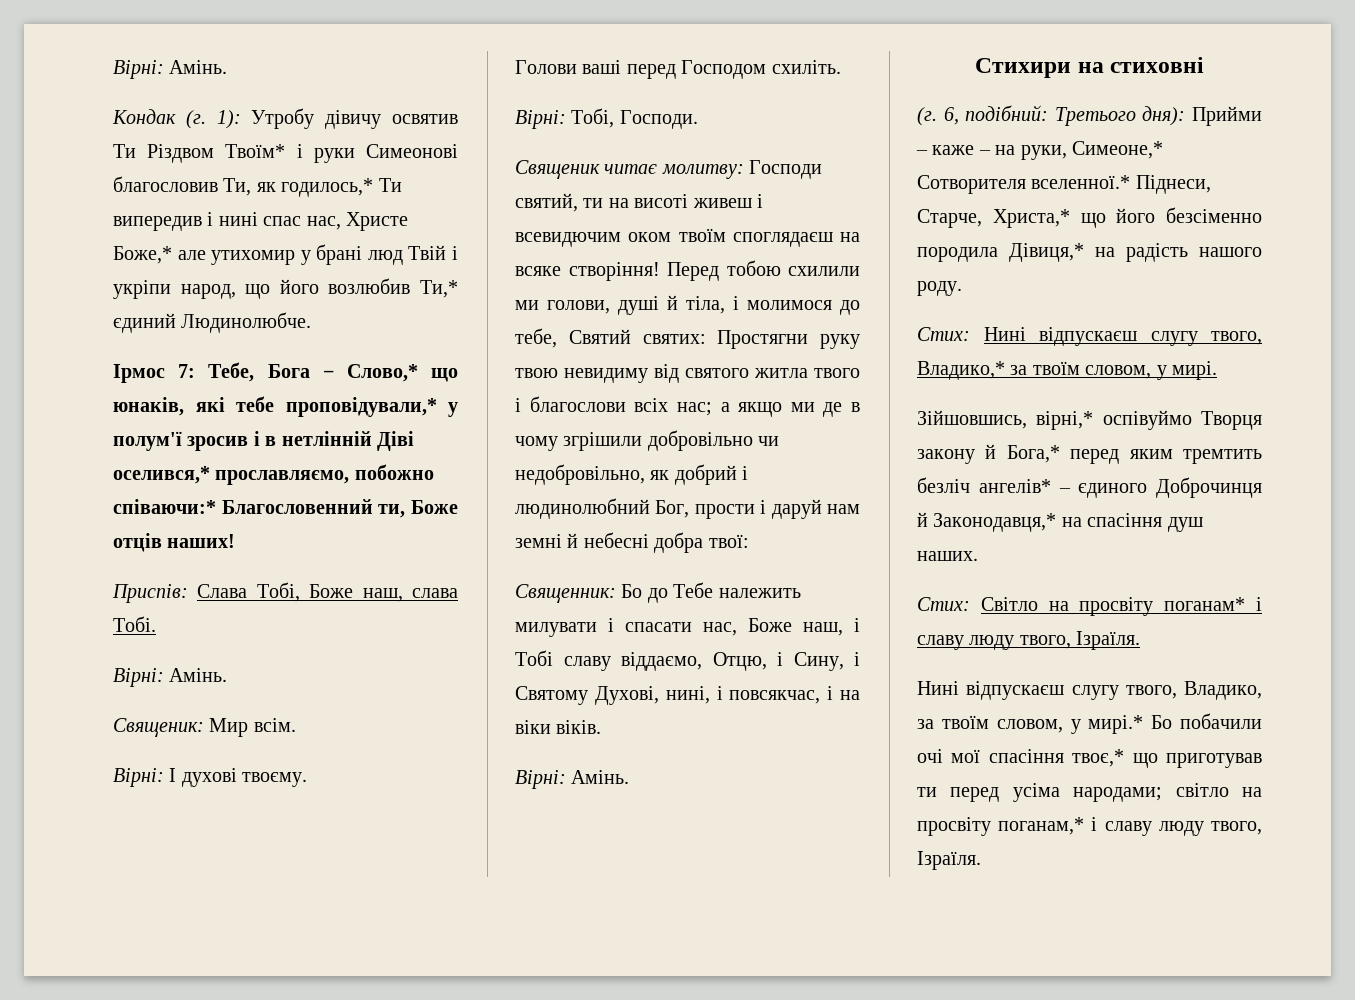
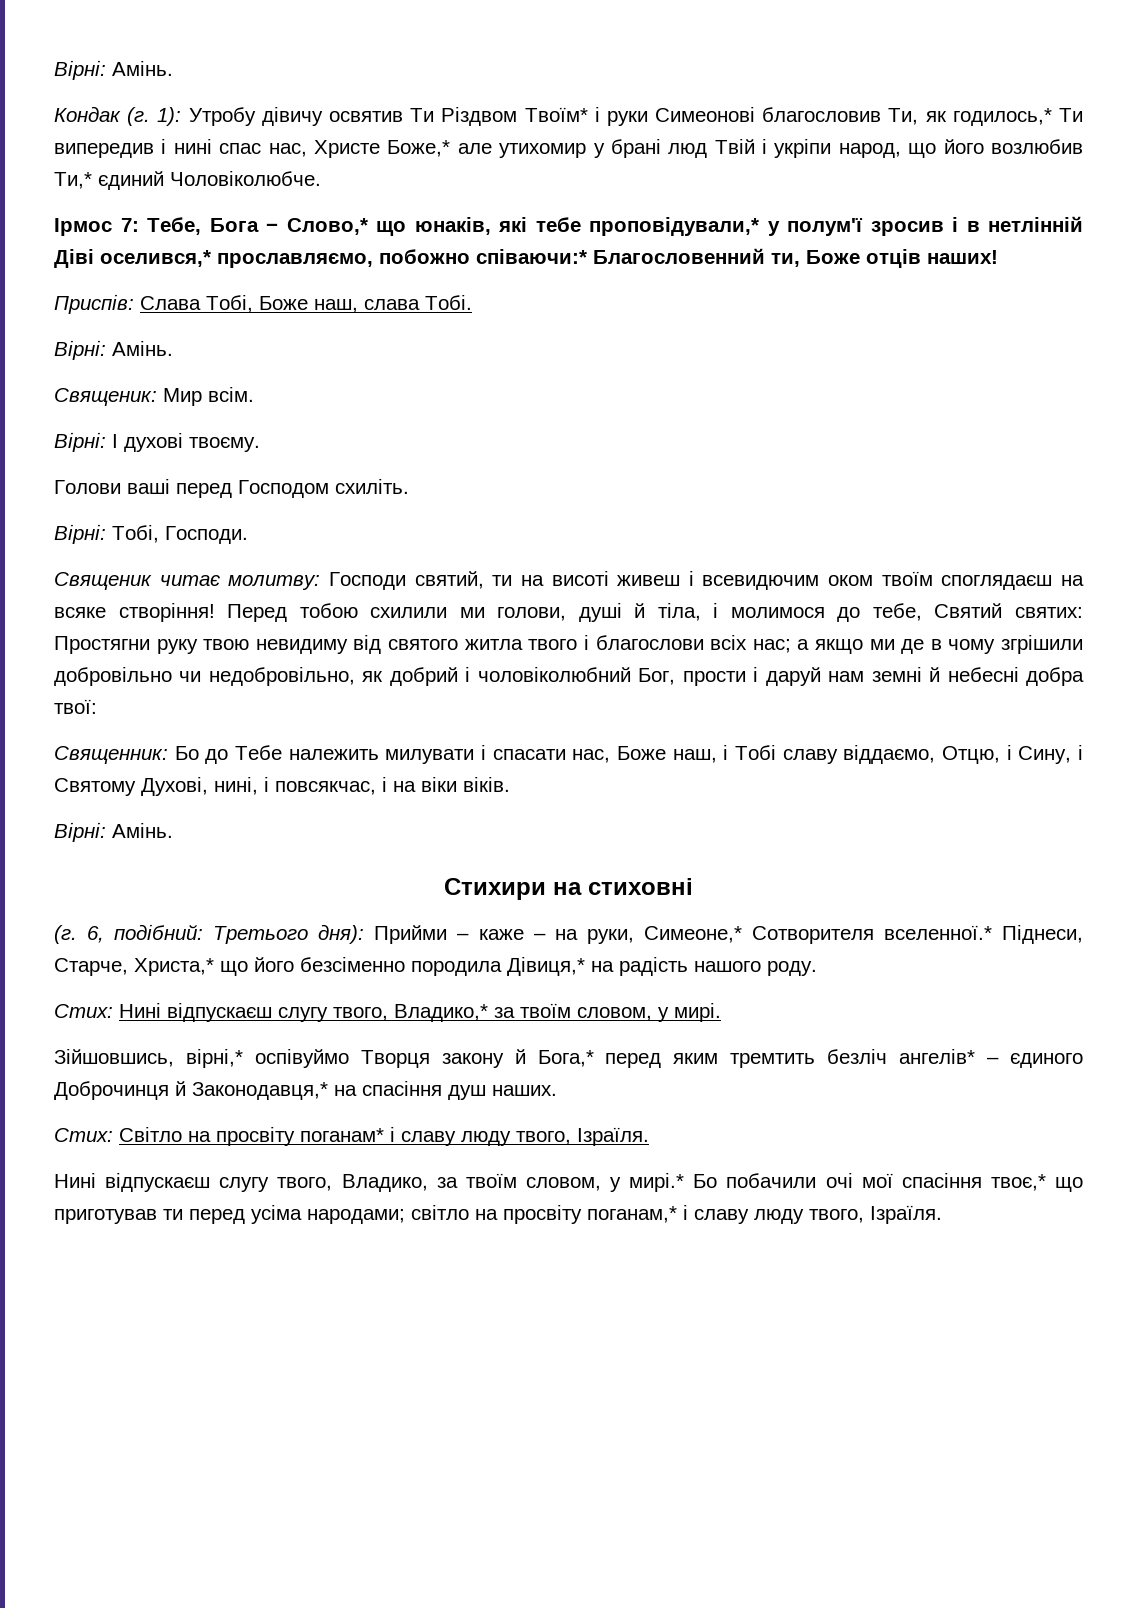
[181,312,312,333] Людинолюбче. -> [170,171,321,186] Чоловіколюбче.
[515,498,650,519] людинолюбний -> [477,667,631,682] чоловіколюбний

